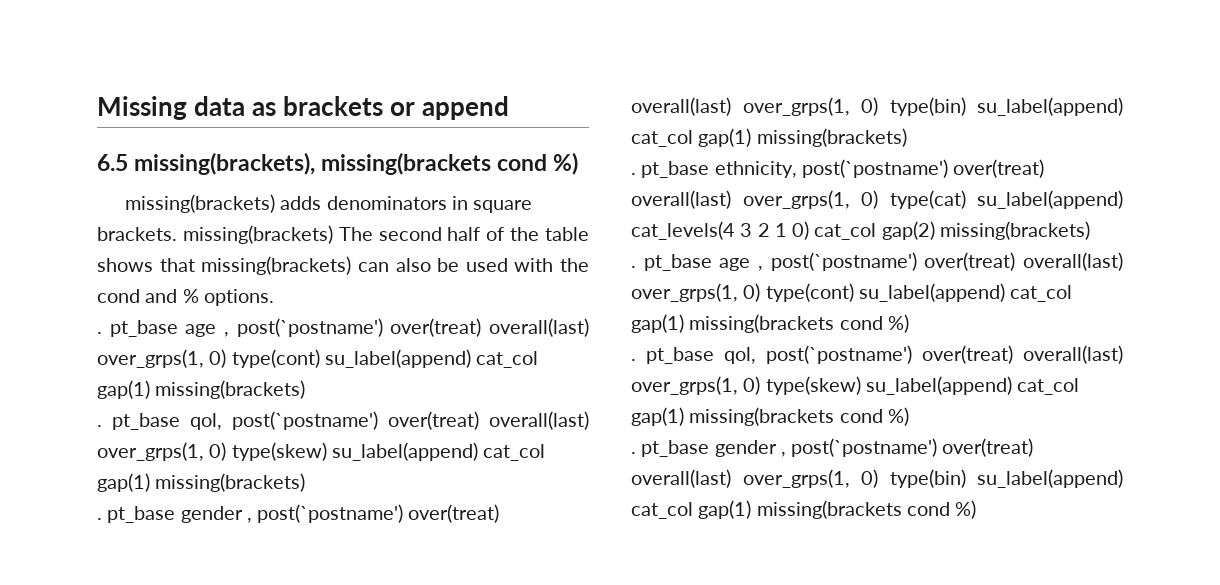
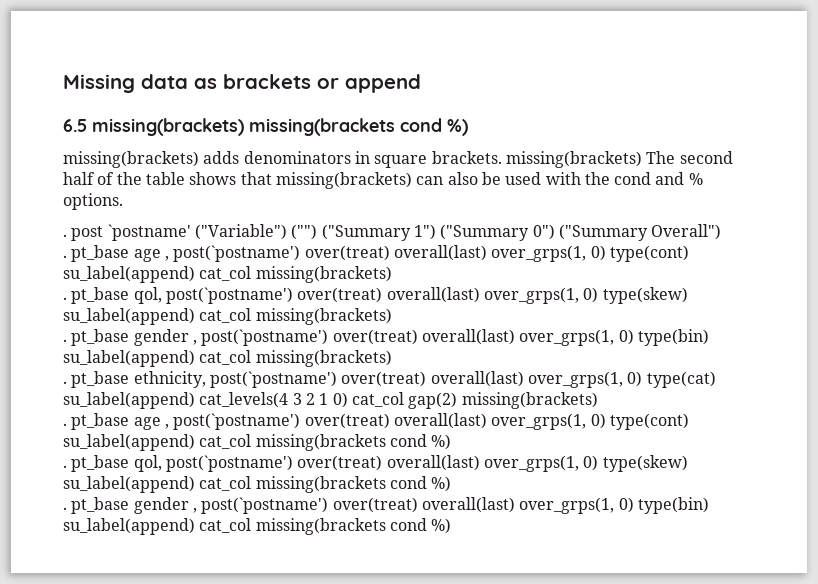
[134,152,316,175] missing(brackets), -> [92,118,244,136] missing(brackets)
(274, 297) none -> [63,224,722,241] // . post `postname' ("Variable") ("") ("Summary 1") ("Summary 0") ("Summary Overall")
[97,380,150,399] gap(1) -> (252, 273) none
[97,473,150,492] gap(1) -> (252, 315) none
[698,128,752,147] gap(1) -> (252, 357) none
[631,314,684,333] gap(1) -> (252, 441) none
[631,407,684,426] gap(1) -> (252, 483) none
[698,500,752,519] gap(1) -> (252, 525) none

